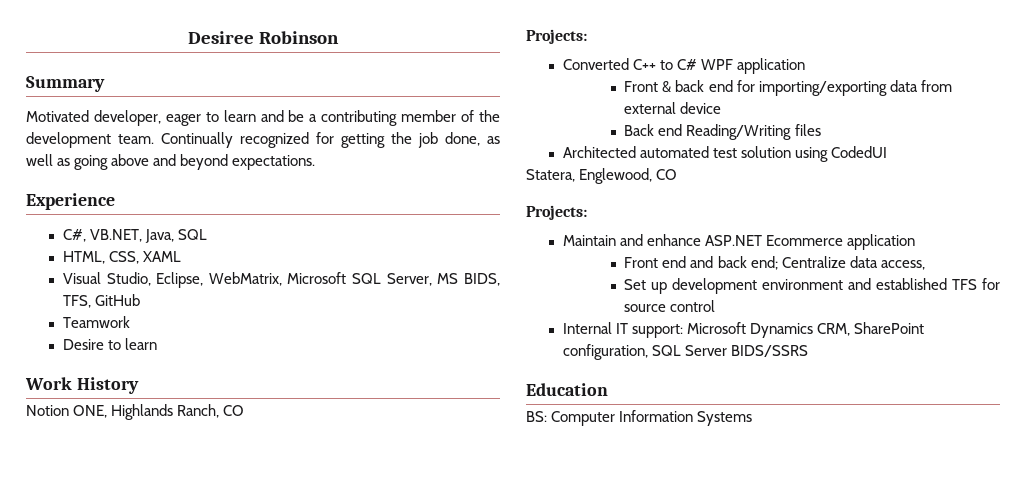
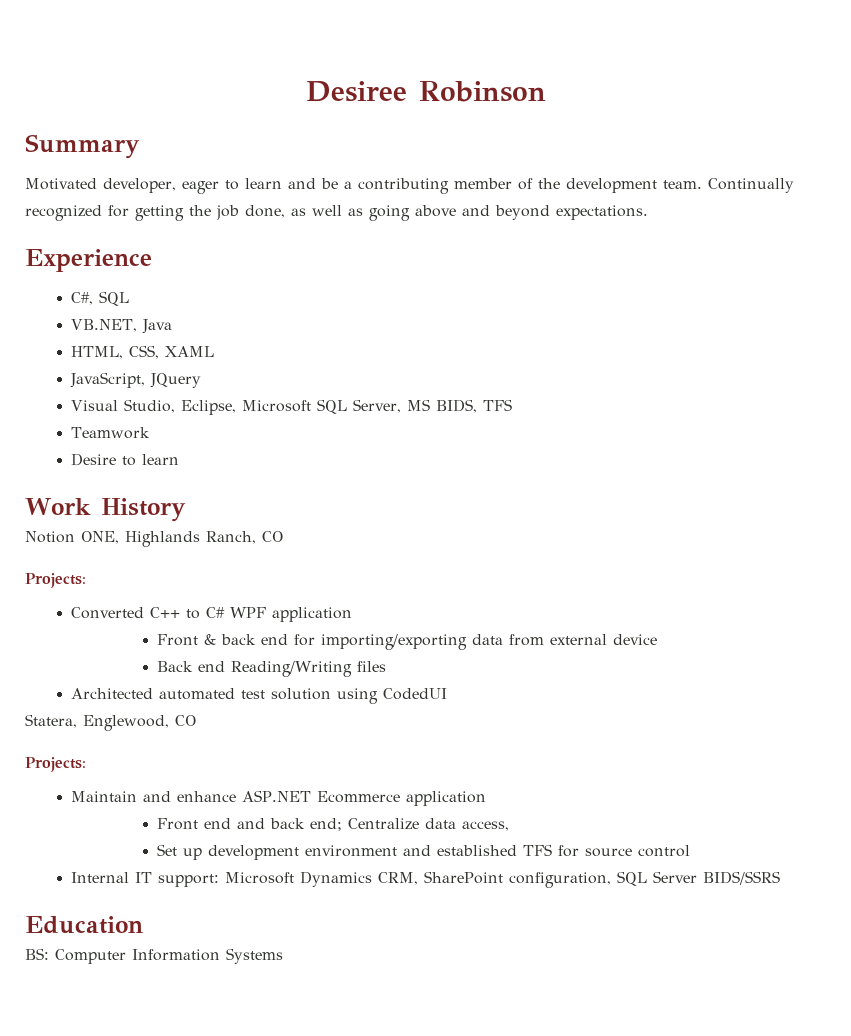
[90,229,208,243] VB.NET, Java, SQL -> [99,291,130,306] [71,319,173,334] SQL // VB.NET, Java
(182, 256) none -> [70,372,202,388] // JavaScript, JQuery
[208,272,282,286] WebMatrix, -> (237, 407) none
[62,294,141,308] TFS, GitHub -> [483,399,513,411] TFS

